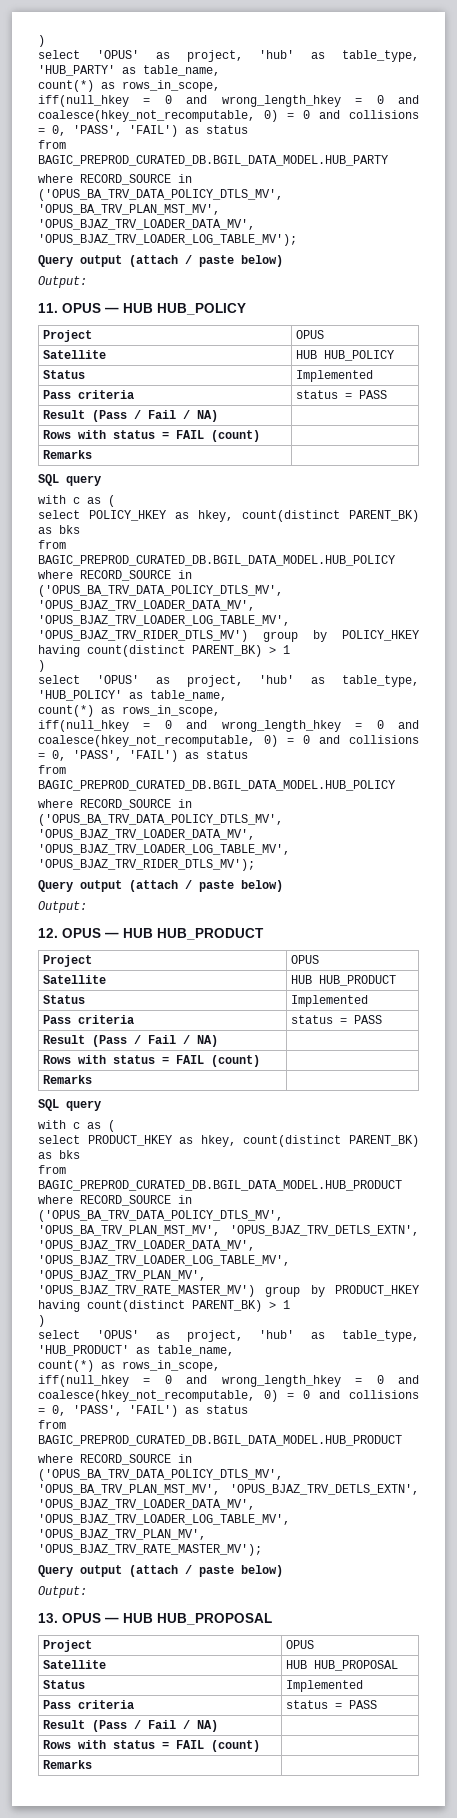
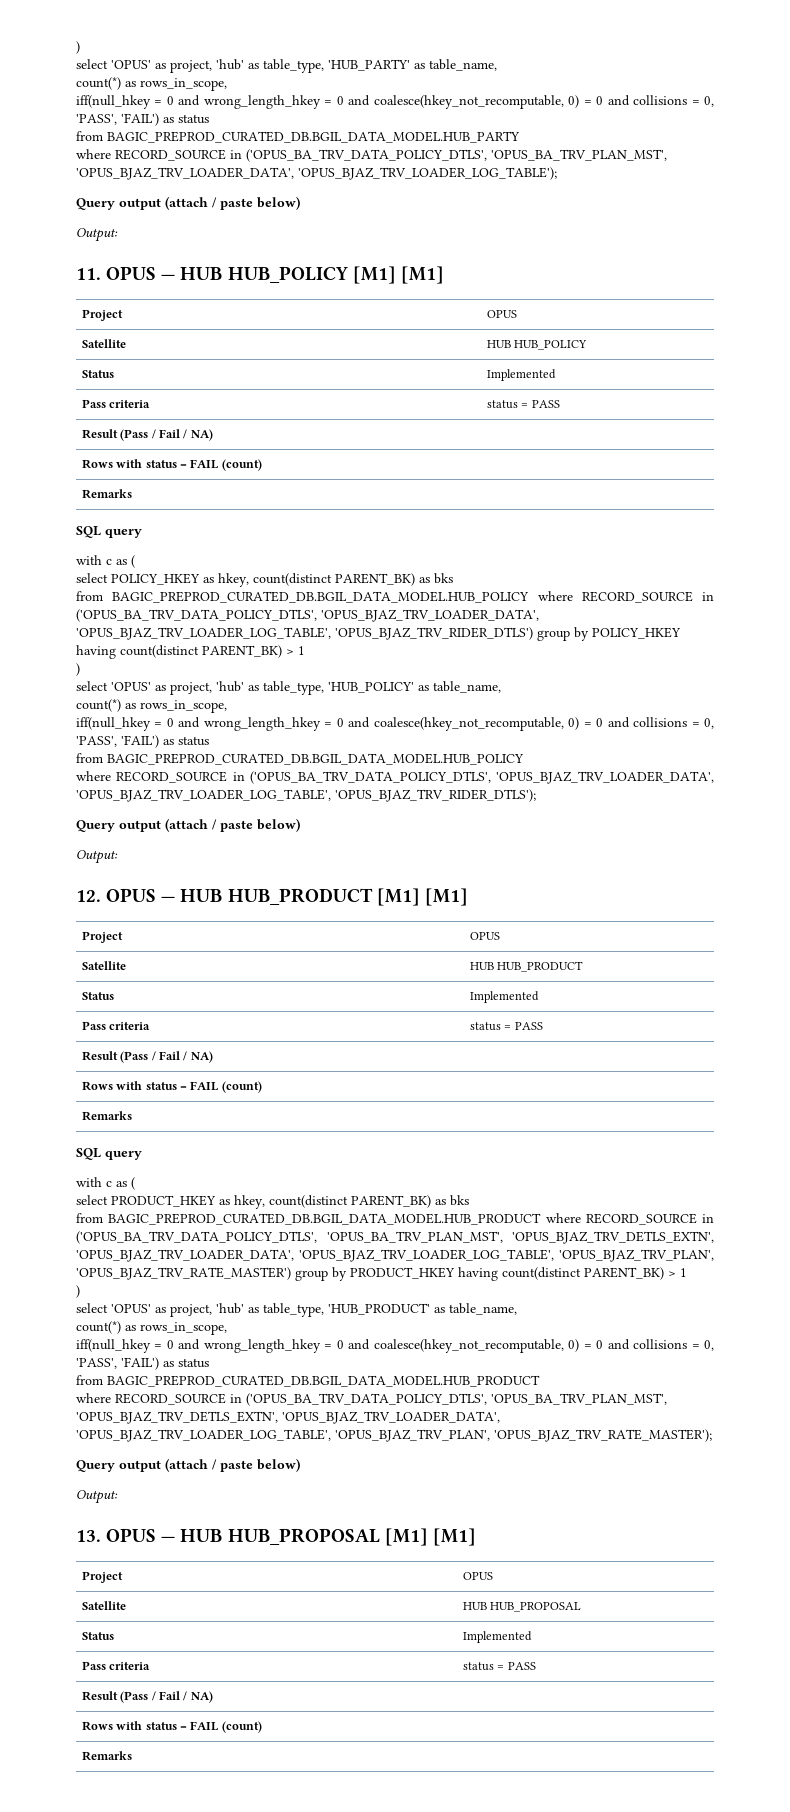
[38,189,283,201] [38,204,220,215] [38,219,255,230] [38,234,297,246] ('OPUS_BA_TRV_DATA_POLICY_DTLS_MV', 'OPUS_BA_TRV_PLAN_MST_MV', 'OPUS_BJAZ_TRV_LOADER_DATA_MV', 'OPUS_BJAZ_TRV_LOADER_LOG_TABLE_MV'); -> [246,149,667,162] [76,167,557,180] ('OPUS_BA_TRV_DATA_POLICY_DTLS', 'OPUS_BA_TRV_PLAN_MST', 'OPUS_BJAZ_TRV_LOADER_DATA', 'OPUS_BJAZ_TRV_LOADER_LOG_TABLE');
(246, 309) none -> [352,266,444,284] [M1] [M1]
[38,585,283,597] [38,600,255,611] [38,615,290,626] [38,630,248,642] ('OPUS_BA_TRV_DATA_POLICY_DTLS_MV', 'OPUS_BJAZ_TRV_LOADER_DATA_MV', 'OPUS_BJAZ_TRV_LOADER_LOG_TABLE_MV', 'OPUS_BJAZ_TRV_RIDER_DTLS_MV') -> [76,609,539,622] [76,627,533,640] ('OPUS_BA_TRV_DATA_POLICY_DTLS', 'OPUS_BJAZ_TRV_LOADER_DATA', 'OPUS_BJAZ_TRV_LOADER_LOG_TABLE', 'OPUS_BJAZ_TRV_RIDER_DTLS')
[38,814,283,826] [38,829,255,840] [38,844,290,855] [38,859,255,871] ('OPUS_BA_TRV_DATA_POLICY_DTLS_MV', 'OPUS_BJAZ_TRV_LOADER_DATA_MV', 'OPUS_BJAZ_TRV_LOADER_LOG_TABLE_MV', 'OPUS_BJAZ_TRV_RIDER_DTLS_MV'); -> [249,771,714,784] [76,789,536,802] ('OPUS_BA_TRV_DATA_POLICY_DTLS', 'OPUS_BJAZ_TRV_LOADER_DATA', 'OPUS_BJAZ_TRV_LOADER_LOG_TABLE', 'OPUS_BJAZ_TRV_RIDER_DTLS');
(264, 934) none -> [376,888,468,906] [M1] [M1]
[38,1210,283,1222] [38,1225,419,1236] [38,1240,255,1251] [38,1255,290,1266] [38,1270,206,1281] [38,1285,255,1297] ('OPUS_BA_TRV_DATA_POLICY_DTLS_MV', 'OPUS_BA_TRV_PLAN_MST_MV', 'OPUS_BJAZ_TRV_DETLS_EXTN', 'OPUS_BJAZ_TRV_LOADER_DATA_MV', 'OPUS_BJAZ_TRV_LOADER_LOG_TABLE_MV', 'OPUS_BJAZ_TRV_PLAN_MV', 'OPUS_BJAZ_TRV_RATE_MASTER_MV') -> [76,1231,714,1244] [76,1249,714,1262] [76,1267,291,1280] ('OPUS_BA_TRV_DATA_POLICY_DTLS', 'OPUS_BA_TRV_PLAN_MST', 'OPUS_BJAZ_TRV_DETLS_EXTN', 'OPUS_BJAZ_TRV_LOADER_DATA', 'OPUS_BJAZ_TRV_LOADER_LOG_TABLE', 'OPUS_BJAZ_TRV_PLAN', 'OPUS_BJAZ_TRV_RATE_MASTER')
[38,1469,283,1481] [38,1484,419,1495] [38,1499,255,1510] [38,1514,290,1525] [38,1529,206,1540] [38,1544,262,1556] ('OPUS_BA_TRV_DATA_POLICY_DTLS_MV', 'OPUS_BA_TRV_PLAN_MST_MV', 'OPUS_BJAZ_TRV_DETLS_EXTN', 'OPUS_BJAZ_TRV_LOADER_DATA_MV', 'OPUS_BJAZ_TRV_LOADER_LOG_TABLE_MV', 'OPUS_BJAZ_TRV_PLAN_MV', 'OPUS_BJAZ_TRV_RATE_MASTER_MV'); -> [246,1393,667,1406] [76,1411,500,1424] [76,1429,712,1442] ('OPUS_BA_TRV_DATA_POLICY_DTLS', 'OPUS_BA_TRV_PLAN_MST', 'OPUS_BJAZ_TRV_DETLS_EXTN', 'OPUS_BJAZ_TRV_LOADER_DATA', 'OPUS_BJAZ_TRV_LOADER_LOG_TABLE', 'OPUS_BJAZ_TRV_PLAN', 'OPUS_BJAZ_TRV_RATE_MASTER');
(272, 1619) none -> [384,1528,476,1546] [M1] [M1]

